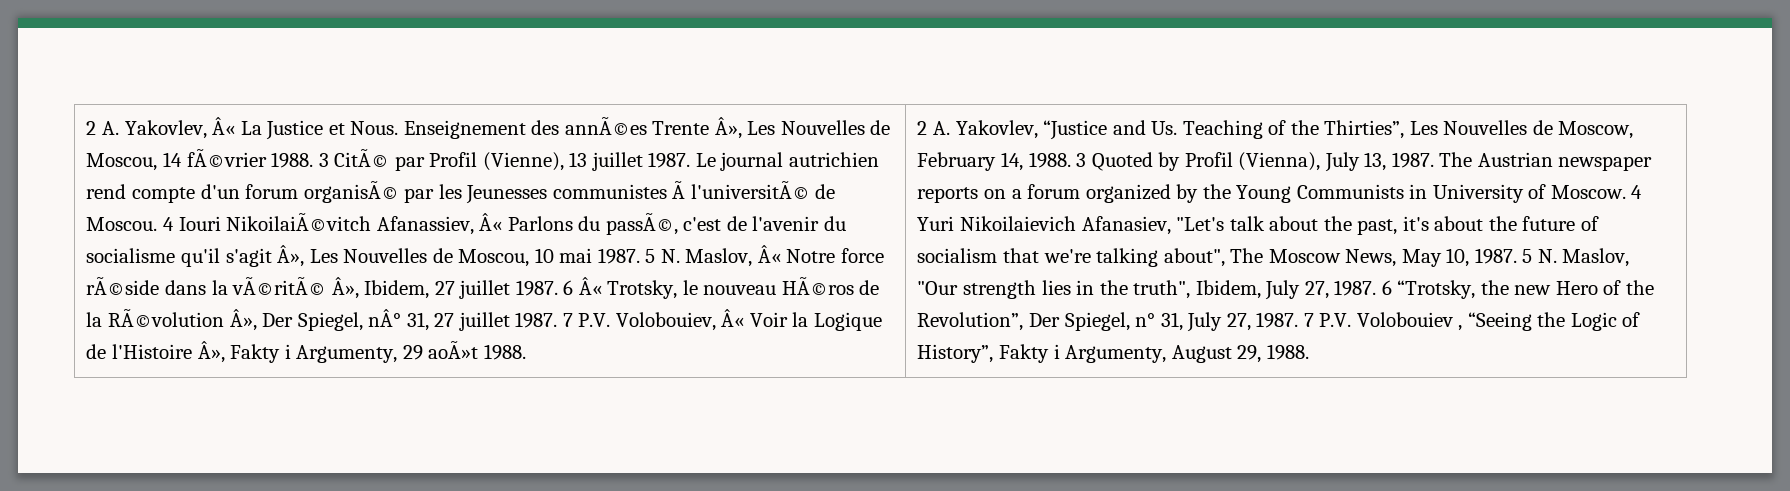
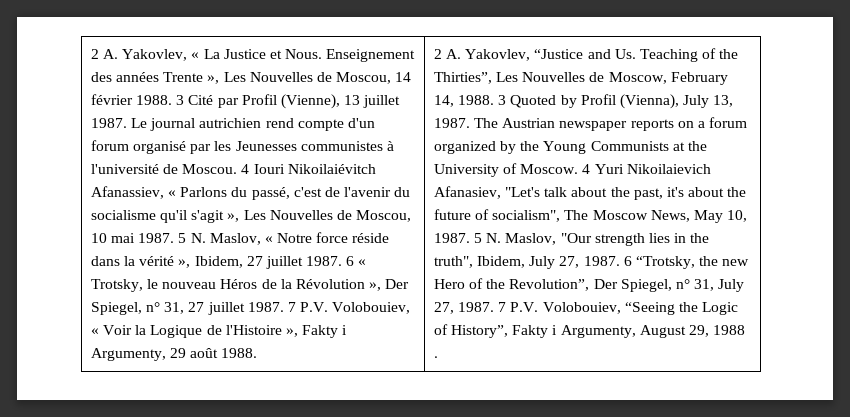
[86,117,236,139] 2 A. Yakovlev, Â« -> [90,49,200,61] 2 A. Yakovlev, «
[564,116,742,139] annÃ©es Trente Â», -> [115,72,220,84] années Trente »,
[186,148,390,168] fÃ©vrier 1988. 3 CitÃ© -> [90,94,214,105] février 1988. 3 Cité
[303,180,399,203] organisÃ© -> [132,141,186,154] organisé
[672,180,810,199] Ã l'universitÃ© -> [386,141,394,151] [90,164,159,174] à l'université
[226,212,503,235] NikoilaiÃ©vitch Afanassiev, Â« -> [287,164,376,174] [90,186,176,199] Nikoilaiévitch Afanassiev, «
[605,212,678,235] passÃ©, -> [251,187,290,200] passé,
[277,245,305,267] Â», -> [227,213,240,222] »,
[757,245,781,263] Â« -> [264,236,273,243] «
[86,276,160,295] rÃ©side -> [352,233,390,243] réside
[232,276,359,299] vÃ©ritÃ© Â», -> [139,256,191,268] vérité »,
[578,277,602,295] Â« -> [358,259,367,266] «
[781,276,854,295] HÃ©ros -> [220,279,258,289] Héros
[107,308,402,331] RÃ©volution Â», Der Spiegel, nÂ° -> [295,279,410,291] [90,302,160,315] Révolution », Der Spiegel, n°
[721,309,745,327] Â« -> [90,328,99,335] «
[197,341,225,363] Â», -> [285,328,298,337] »,
[428,340,479,359] aoÃ»t -> [190,348,219,358] août
[1409,184,1428,199] in -> [672,141,707,151] at the
[917,248,1225,267] socialism that we're talking about", -> [492,210,561,222] socialism",
[1356,312,1463,331] Volobouiev , -> [542,302,621,314] Volobouiev,
[1266,344,1309,360] 1988. -> [713,325,746,335] [433,356,438,358] 1988 .

